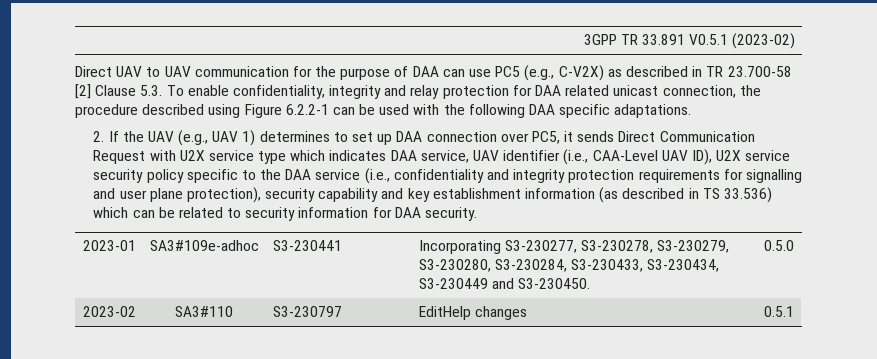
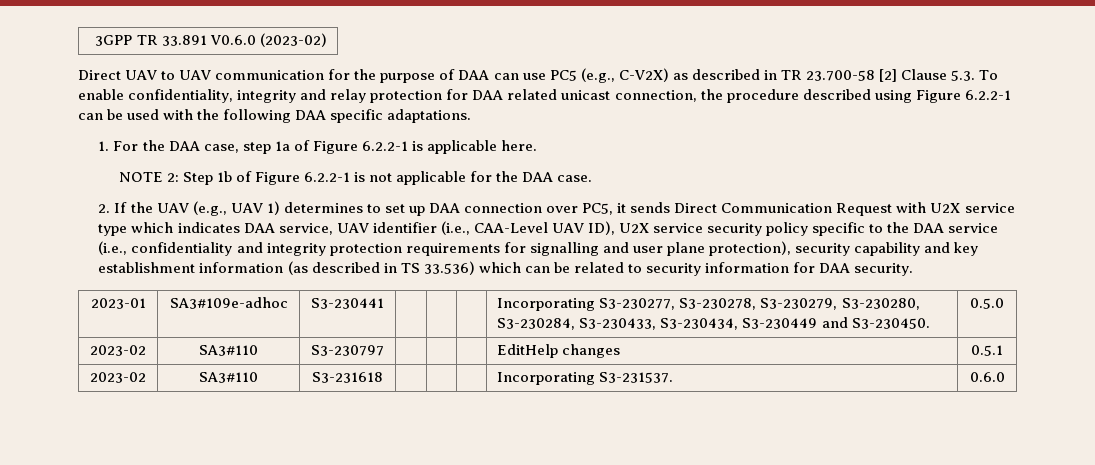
[689,34,729,45] V0.5.1 -> [209,35,256,45] V0.6.0
(692, 111) none -> [98,140,538,154] [118,171,593,185] // 1. For the DAA case, step 1a of Figure 6.2.2-1 is applicable here. // NOTE 2: Step 1b of Figure 6.2.2-1 is not applicable for the DAA case.
(794, 311) none -> [90,372,146,383] [199,372,258,383] [312,372,383,383] [497,372,674,385] [969,372,1005,382] // 2023-02 | SA3#110 | S3-231618 | | | | Incorporating S3-231537. | 0.6.0

